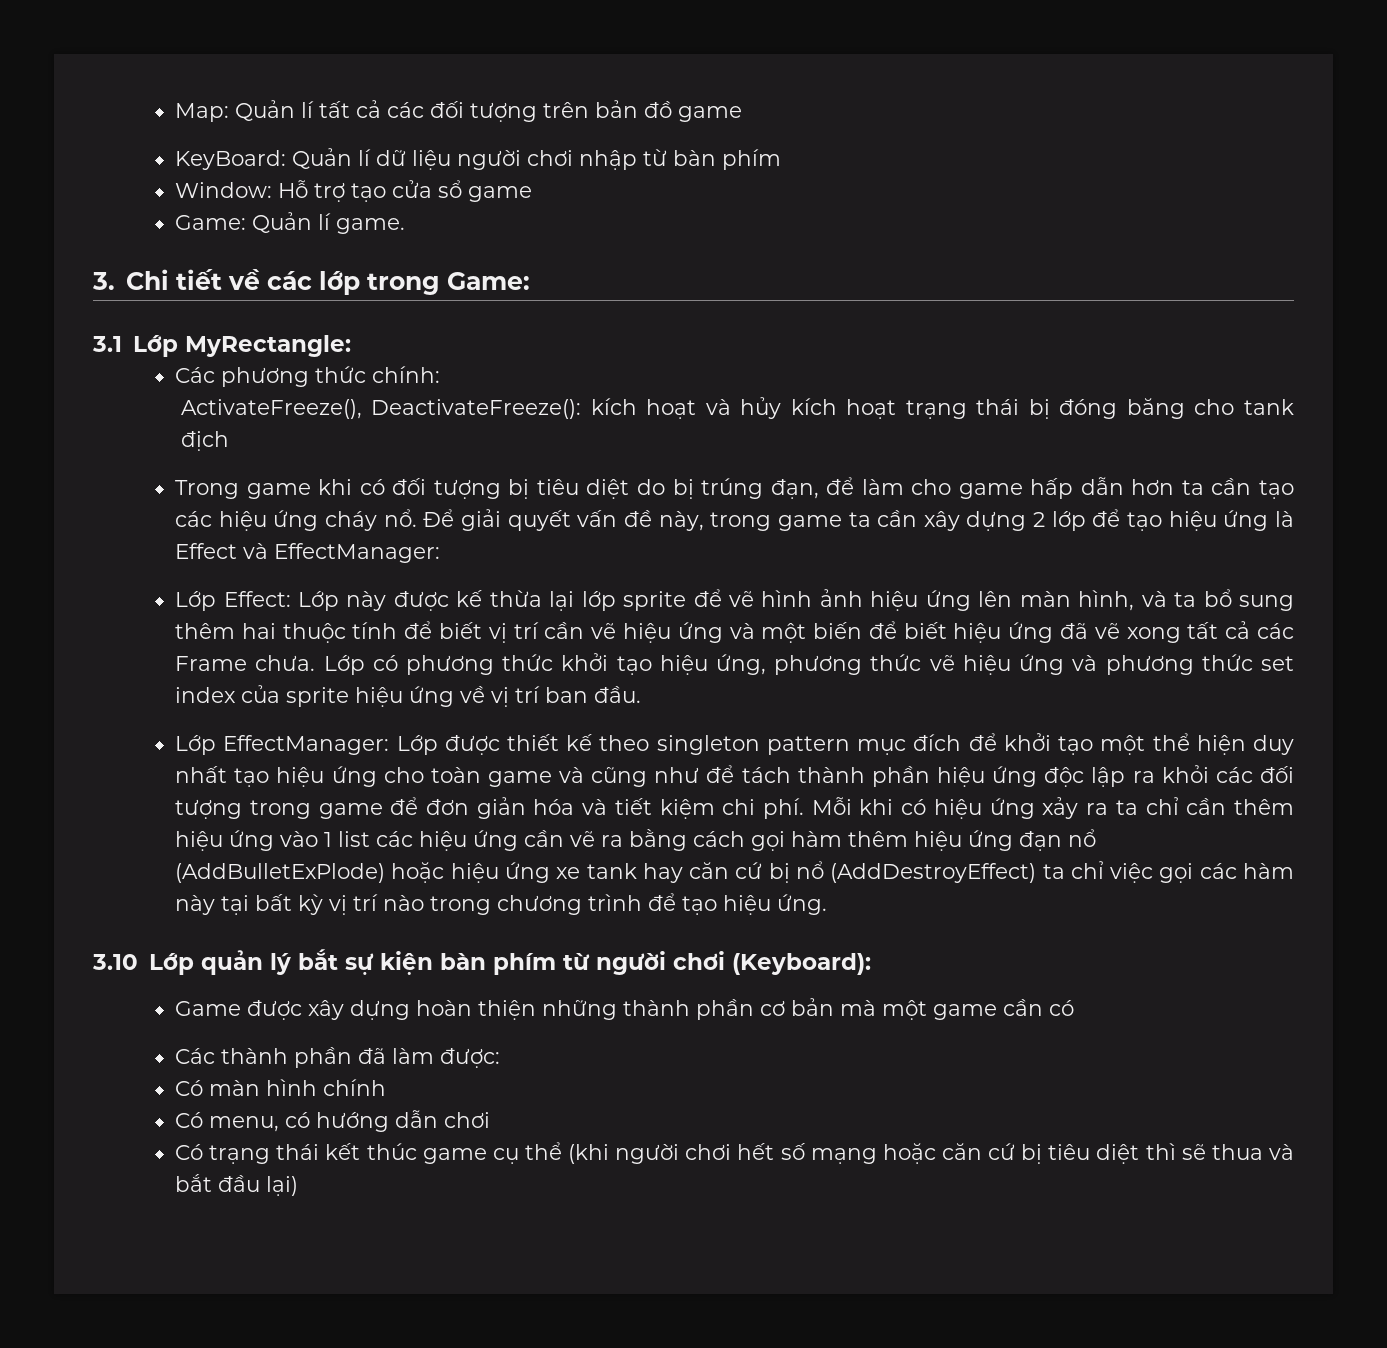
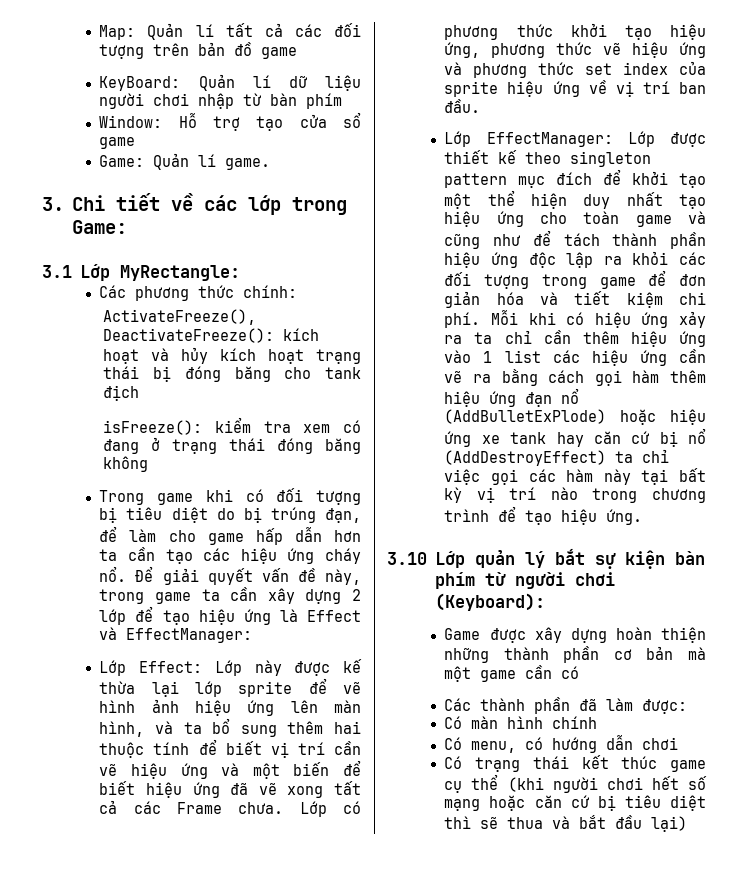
(229, 441) none -> [103,417,361,435] [103,437,361,454] [103,456,149,472] // isFreeze(): kiểm tra xem có đang ở trạng thái đóng băng không

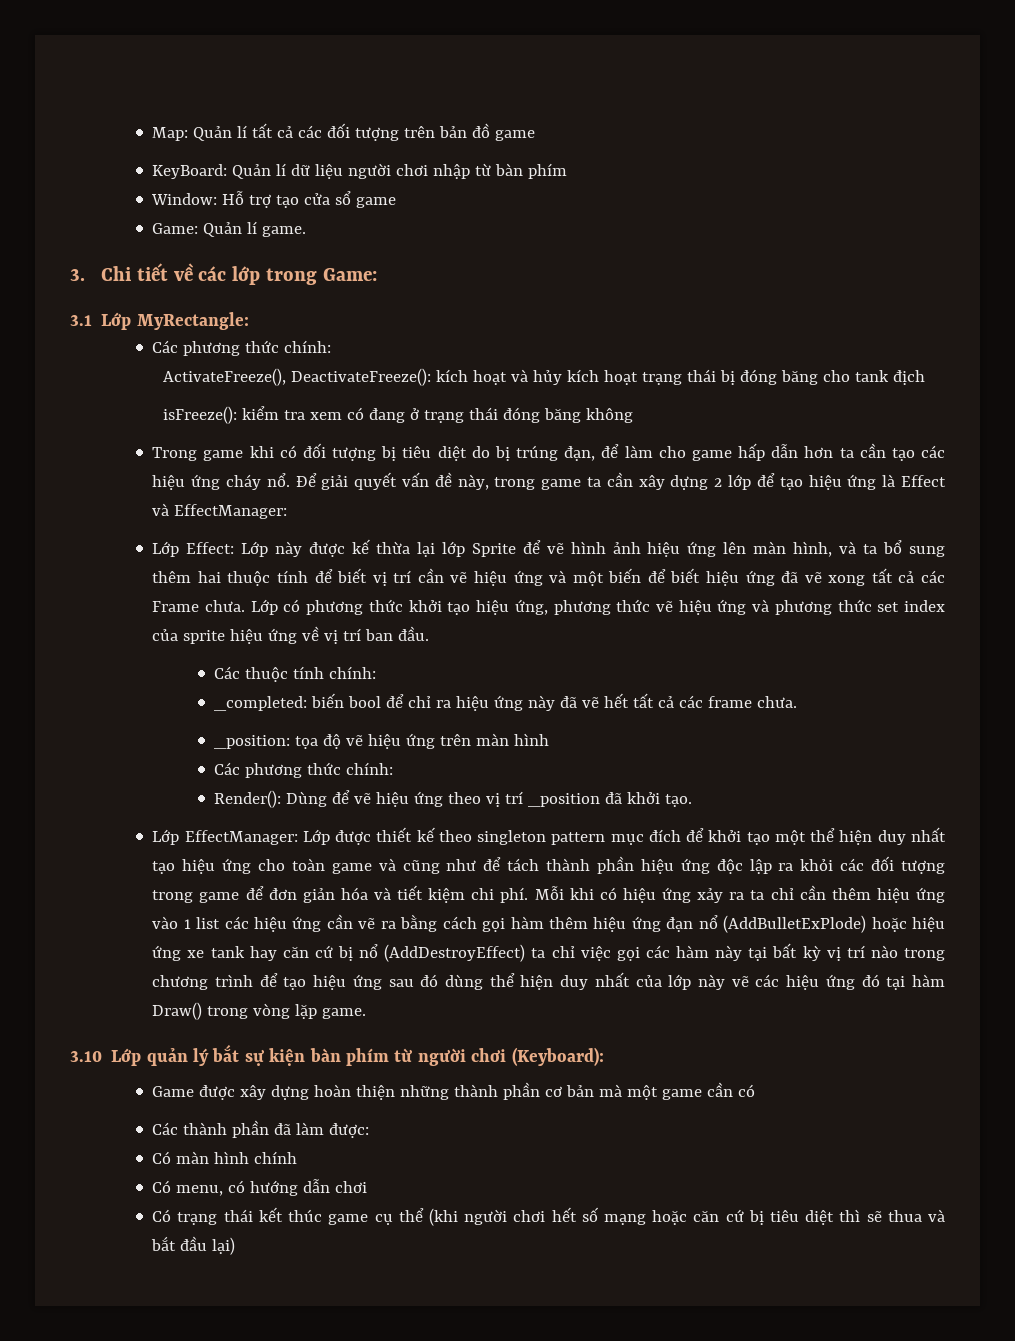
[238,681,293,697] sprite -> [471,543,516,557] Sprite
(481, 106) none -> [214,666,377,682] [214,693,798,711] [214,733,550,749] [214,762,394,778] [214,790,693,808] // Các thuộc tính chính: // _completed: biến bool để chỉ ra hiệu ứng này đã vẽ hết tất cả các frame chưa. // _position: tọa độ vẽ hiệu ứng trên màn hình // Các phương thức chính: // Render(): Dùng để vẽ hiệu ứng theo vị trí _position đã khởi tạo.
[606,509,643,525] ứng. -> [352,972,945,990] [152,1002,367,1020] ứng sau đó dùng thể hiện duy nhất của lớp này vẽ các hiệu ứng đó tại hàm Draw() trong vòng lặp game.

